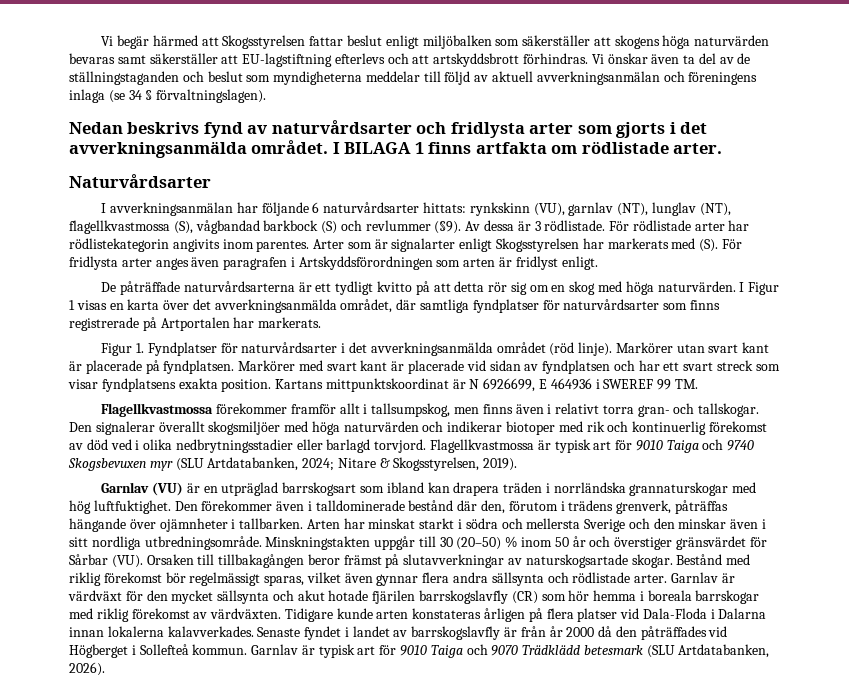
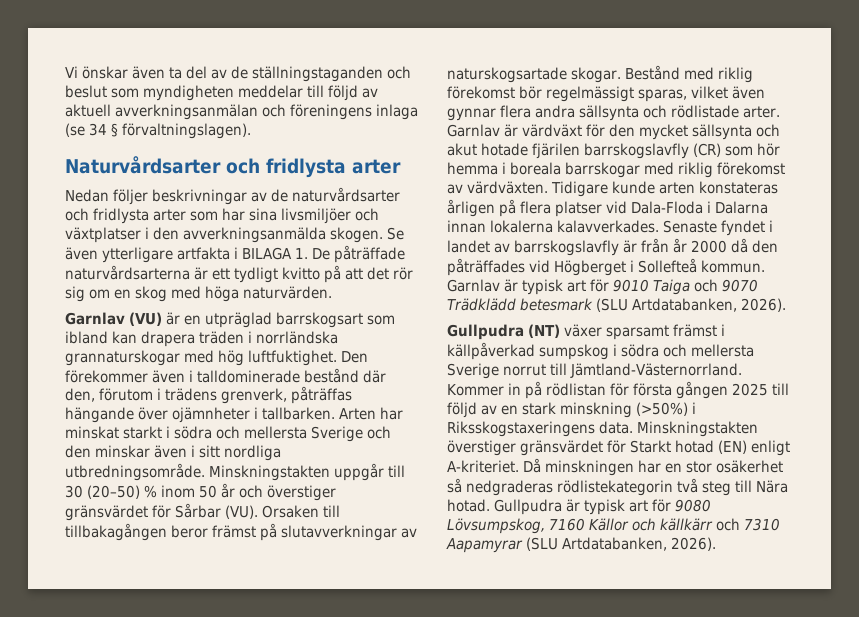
[101,35,770,49] [69,53,604,67] Vi begär härmed att Skogsstyrelsen fattar beslut enligt miljöbalken som säkerställer att skogens höga naturvärden bevaras samt säkerställer att EU-lagstiftning efterlevs och att artskyddsbrott förhindras. Vi -> [65,66,78,78] Vi
[273,71,363,85] myndigheterna -> [143,85,235,101] myndigheten
[69,122,268,138] Nedan beskrivs fynd av -> [65,156,401,178] [65,189,289,205] Naturvårdsarter och fridlysta arter // Nedan följer beskrivningar av de
[616,122,708,138] [69,140,723,158] [69,174,211,188] [101,202,731,216] [69,220,750,234] [69,238,742,252] [69,256,598,270] gjorts i det avverkningsanmälda området. I BILAGA 1 finns artfakta om rödlistade arter. // Naturvårdsarter // I avverkningsanmälan har följande 6 naturvårdsarter hittats: rynkskinn (VU), garnlav (NT), lunglav (NT), flagellkvastmossa (S), vågbandad barkbock (S) och revlummer (§9). Av dessa är 3 rödlistade. För rödlistade arter har rödlistekategorin angivits inom parentes. Arter som är signalarter enligt Skogsstyrelsen har markerats med (S). För fridlysta arter anges även paragrafen i Artskyddsförordningen som arten är fridlyst enligt. // -> [222,208,380,224] [65,227,405,243] [65,247,309,263] har sina livsmiljöer och växtplatser i den avverkningsanmälda skogen. Se även ytterligare artfakta i BILAGA 1.
[454,281,485,292] detta -> [367,267,390,280] det
[739,282,780,295] [69,299,720,313] [69,317,322,331] [101,342,770,356] [69,360,780,374] [68,378,698,392] [101,403,760,417] [69,421,767,435] [69,439,755,453] [68,457,518,471] I Figur 1 visas en karta över det avverkningsanmälda området, där samtliga fyndplatser för naturvårdsarter som finns registrerade på Artportalen har markerats. // Figur 1. Fyndplatser för naturvårdsarter i det avverkningsanmälda området (röd linje). Markörer utan svart kant är placerade på fyndplatsen. Markörer med svart kant är placerade vid sidan av fyndplatsen och har ett svart streck som visar fyndplatsens exakta position. Kartans mittpunktskoordinat är N 6926699, E 464936 i SWEREF 99 TM. // Flagellkvastmossa förekommer framför allt i tallsumpskog, men finns även i relativt torra gran- och tallskogar. Den signalerar överallt skogsmiljöer med höga naturvärden och indikerar biotoper med rik och kontinuerlig förekomst av död ved i olika nedbrytningsstadier eller barlagd torvjord. Flagellkvastmossa är typisk art för 9010 Taiga och 9740 Skogsbevuxen myr (SLU Artdatabanken, 2024; Nitare & Skogsstyrelsen, 2019). -> (333, 292) none
(105, 669) none -> [447,324,726,340] [447,342,755,360] [447,363,743,379] [447,381,790,399] [447,402,697,418] [447,421,759,437] [447,440,791,456] [447,458,784,476] [447,478,789,496] [447,499,712,515] [447,518,781,534] [446,537,717,553] // Gullpudra (NT) växer sparsamt främst i källpåverkad sumpskog i södra och mellersta Sverige norrut till Jämtland-Västernorrland. Kommer in på rödlistan för första gången 2025 till följd av en stark minskning (>50%) i Riksskogstaxeringens data. Minskningstakten överstiger gränsvärdet för Starkt hotad (EN) enligt A-kriteriet. Då minskningen har en stor osäkerhet så nedgraderas rödlistekategorin två steg till Nära hotad. Gullpudra är typisk art för 9080 Lövsumpskog, 7160 Källor och källkärr och 7310 Aapamyrar (SLU Artdatabanken, 2026).

